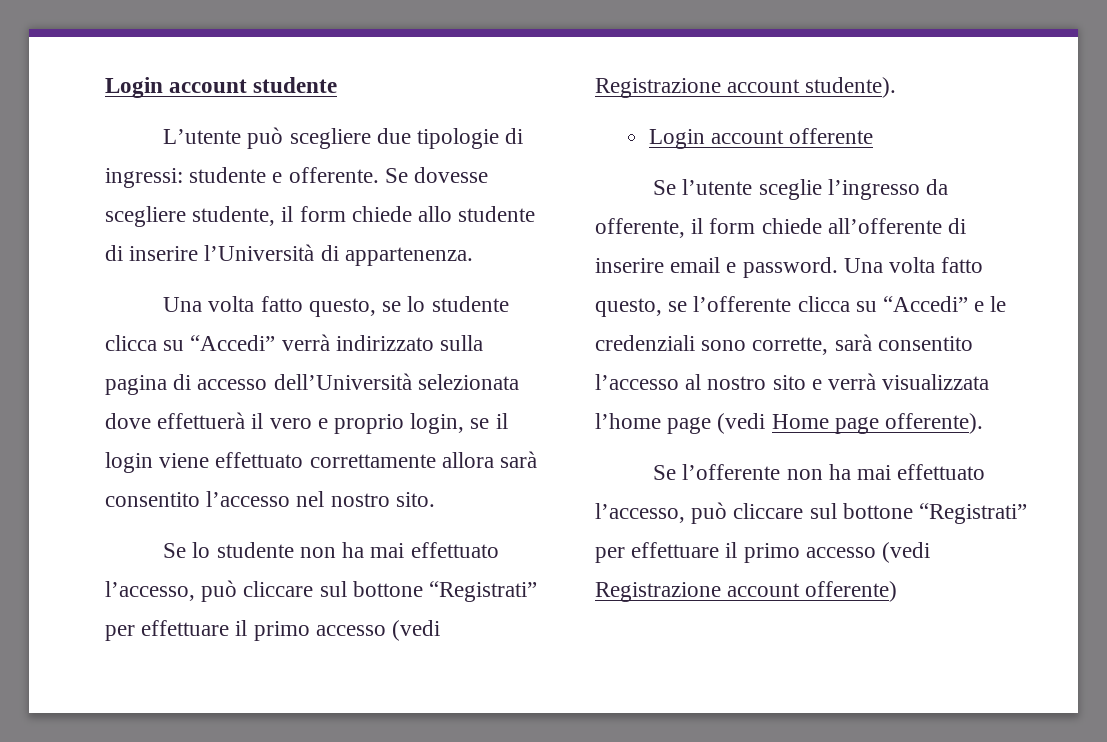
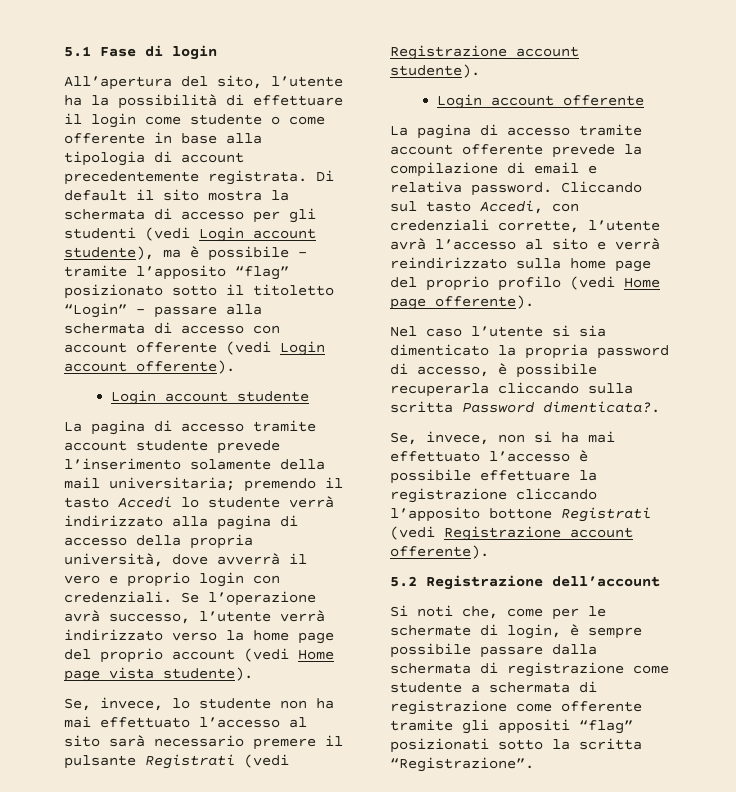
[105,77,338,98] [163,127,524,149] [105,167,489,188] [105,206,536,227] [105,244,473,266] [163,296,509,317] [105,334,484,351] [105,373,519,395] [105,412,508,434] [105,451,538,473] [105,491,435,507] [163,543,187,558] Login account studente // L’utente può scegliere due tipologie di ingressi: studente e offerente. Se dovesse scegliere studente, il form chiede allo studente di inserire l’Università di appartenenza. // Una volta fatto questo, se lo studente clicca su “Accedi” verrà indirizzato sulla pagina di accesso dell’Università selezionata dove effettuerà il vero e proprio login, se il login viene effettuato correttamente allora sarà consentito l’accesso nel nostro sito. // Se -> [64,45,217,60] [64,75,343,90] [64,94,343,109] [64,113,325,128] [64,132,262,144] [64,151,244,166] [64,170,334,185] [64,189,289,201] [64,208,316,223] [64,227,316,242] [64,246,307,261] [64,265,289,280] [64,284,334,299] [64,303,262,318] [64,322,280,334] [64,341,325,356] [64,360,235,374] [110,390,309,405] [64,420,316,435] [64,440,280,454] [64,458,325,470] [64,477,343,492] [64,496,334,508] [64,515,298,530] [64,534,253,549] [64,553,307,567] [64,572,280,587] [64,591,316,606] [64,610,325,624] [64,629,334,644] [64,648,334,663] [64,667,253,682] [64,697,163,711] 5.1 Fase di login // All’apertura del sito, l’utente ha la possibilità di effettuare il login come studente o come offerente in base alla tipologia di account precedentemente registrata. Di default il sito mostra la schermata di accesso per gli studenti (vedi Login account studente), ma è possibile – tramite l’apposito “flag” posizionato sotto il titoletto “Login” – passare alla schermata di accesso con account offerente (vedi Login account offerente). // Login account studente // La pagina di accesso tramite account studente prevede l’inserimento solamente della mail universitaria; premendo il tasto Accedi lo studente verrà indirizzato alla pagina di accesso della propria università, dove avverrà il vero e proprio login con credenziali. Se l’operazione avrà successo, l’utente verrà indirizzato verso la home page del proprio account (vedi Home page vista studente). // Se, invece,
[105,580,538,602] [105,620,386,641] l’accesso, può cliccare sul bottone “Registrati” per effettuare il primo accesso -> [199,717,307,728] [64,735,343,750] [64,754,235,769] l’accesso al sito sarà necessario premere il pulsante Registrati
[653,179,949,200] [595,218,967,238] [595,257,984,278] [595,296,1007,317] [595,334,973,355] [595,374,767,390] Se l’utente sceglie l’ingresso da offerente, il form chiede all’offerente di inserire email e password. Una volta fatto questo, se l’offerente clicca su “Accedi” e le credenziali sono corrette, sarà consentito l’accesso al nostro -> [390,124,642,139] [390,144,642,158] [390,162,597,177] [390,181,642,196] [390,200,579,214] [390,219,660,233] [390,238,543,250] La pagina di accesso tramite account offerente prevede la compilazione di email e relativa password. Cliccando sul tasto Accedi, con credenziali corrette, l’utente avrà l’accesso al
[882,374,990,390] [595,413,984,434] [653,464,986,480] [595,502,1028,524] [595,542,931,563] [595,581,898,602] visualizzata l’home page (vedi Home page offerente). // Se l’offerente non ha mai effettuato l’accesso, può cliccare sul bottone “Registrati” per effettuare il primo accesso (vedi Registrazione account offerente) -> [390,257,651,272] [390,276,660,291] [390,295,534,310] [390,325,606,337] [390,344,669,359] [390,363,597,378] [390,382,633,397] [390,401,660,413] [390,431,615,445] [390,450,588,462] [390,469,597,484] [390,488,597,503] [390,507,651,522] [390,526,633,541] [390,545,489,559] [390,575,660,590] [390,605,606,620] [390,624,642,639] [390,643,597,658] [390,662,669,677] [390,681,597,693] [390,700,642,715] [390,719,633,734] [390,738,642,753] [390,757,534,772] reindirizzato sulla home page del proprio profilo (vedi Home page offerente). // Nel caso l’utente si sia dimenticato la propria password di accesso, è possibile recuperarla cliccando sulla scritta Password dimenticata?. // Se, invece, non si ha mai effettuato l’accesso è possibile effettuare la registrazione cliccando l’apposito bottone Registrati (vedi Registrazione account offerente). // 5.2 Registrazione dell’account // Si noti che, come per le schermate di login, è sempre possibile passare dalla schermata di registrazione come studente a schermata di registrazione come offerente tramite gli appositi “flag” posizionati sotto la scritta “Registrazione”.

